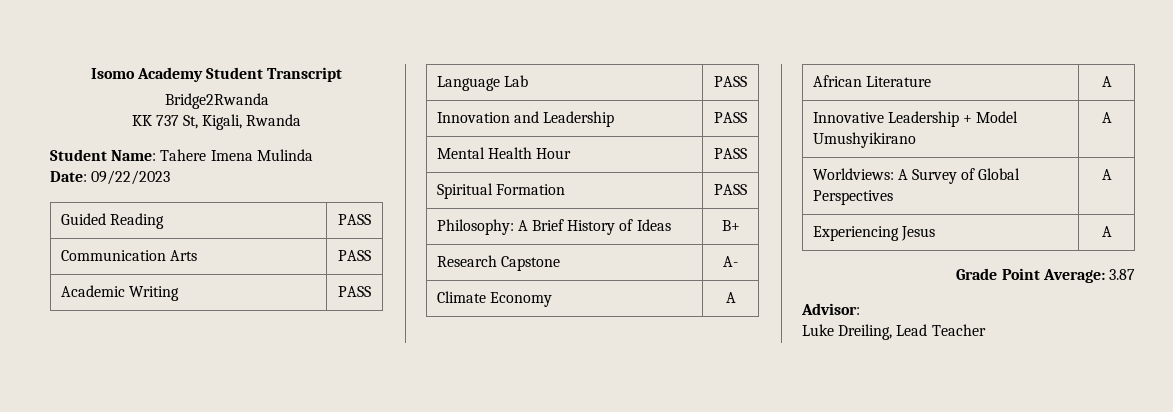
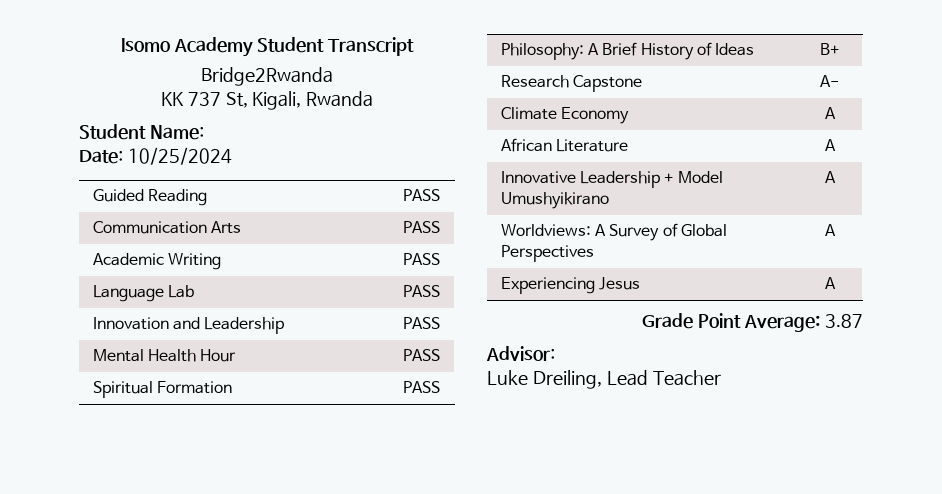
[160,149,313,161] Tahere Imena Mulinda -> (204, 132) none
[91,170,171,185] 09/22/2023 -> [127,147,232,165] 10/25/2024

